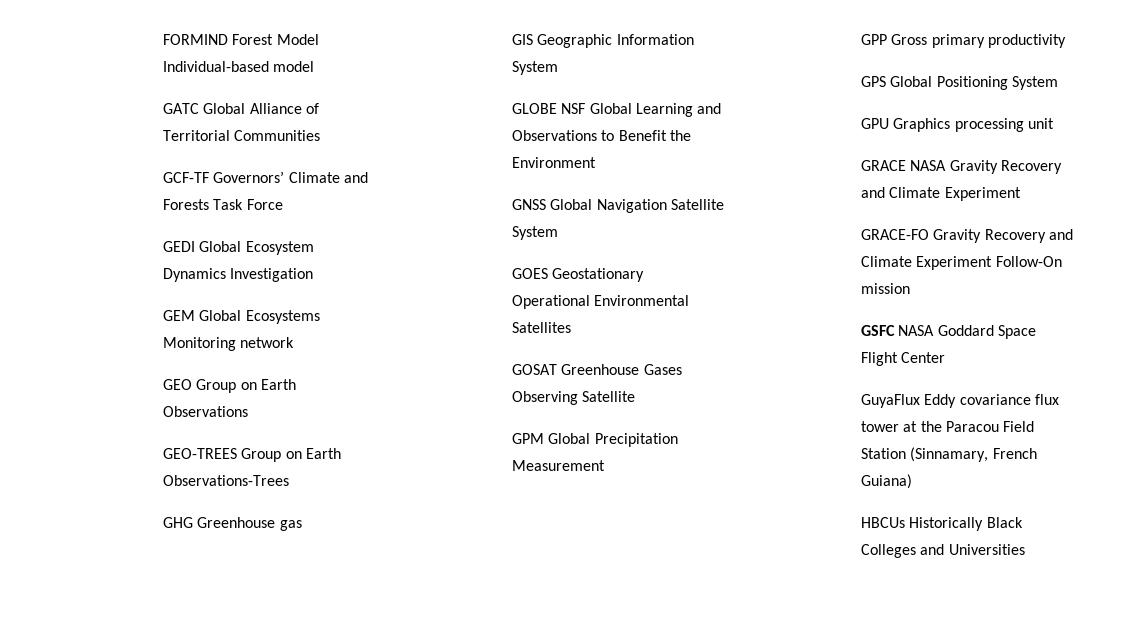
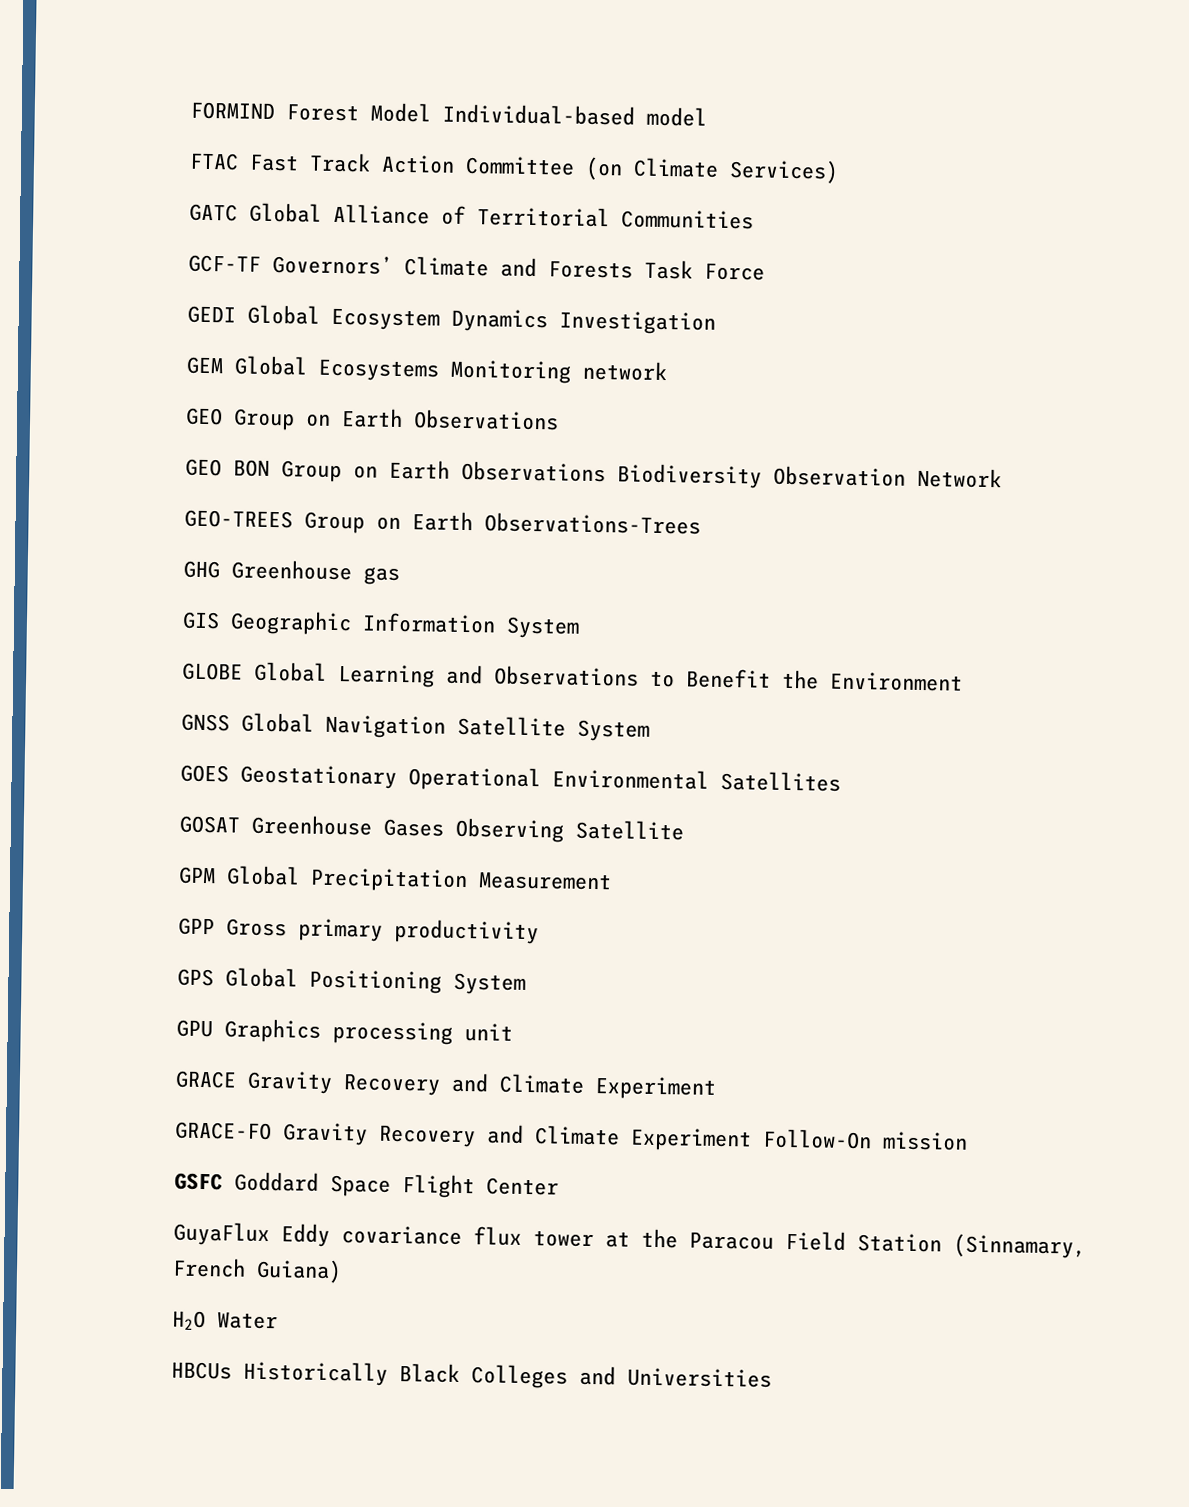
(315, 66) none -> [188,152,839,184] // FTAC Fast Track Action Committee (on Climate Services)
(249, 411) none -> [184,458,1002,489] // GEO BON Group on Earth Observations Biodiversity Observation Network
[561,103,586,114] NSF -> (243, 671) none
[910,160,947,171] NASA -> (237, 1079) none
[898,325,935,336] NASA -> (223, 1181) none
(913, 481) none -> [171,1310,278,1331] // H2O Water

